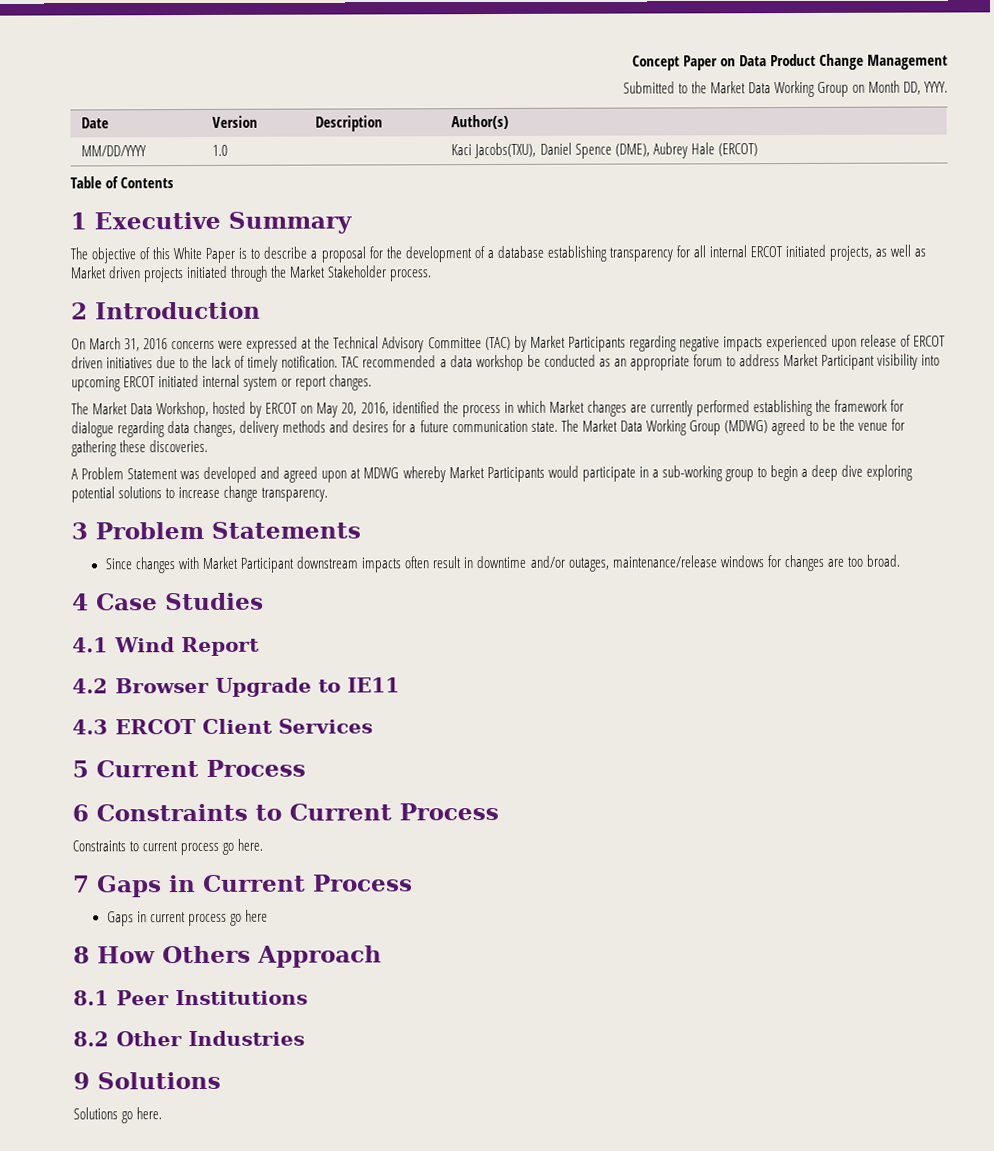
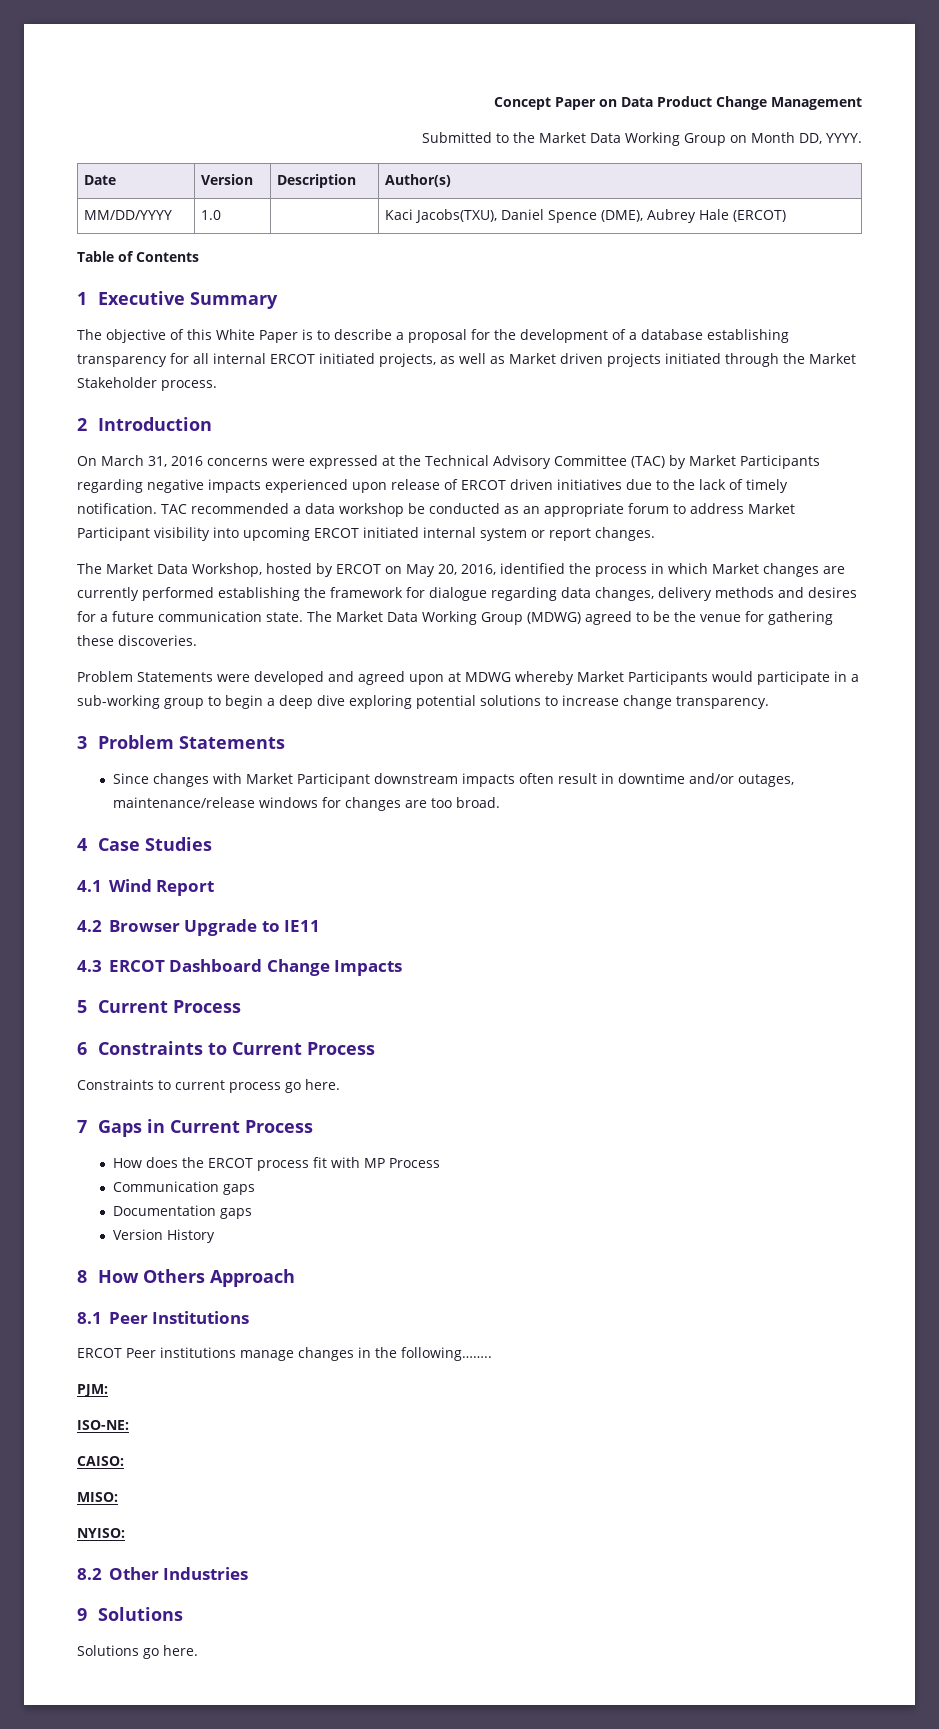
[71,467,201,480] A Problem Statement was -> [77,671,250,682] Problem Statements were
[201,718,373,734] Client Services -> [169,959,403,976] Dashboard Change Impacts
[106,909,269,927] Gaps in current process go here -> [113,1157,441,1171] [113,1181,256,1195] [113,1205,253,1219] [113,1229,216,1243] How does the ERCOT process fit with MP Process // Communication gaps // Documentation gaps // Version History
(308, 997) none -> [77,1347,492,1361] [77,1384,108,1397] [77,1420,129,1430] [77,1456,124,1466] [77,1492,118,1502] [77,1528,125,1538] // ERCOT Peer institutions manage changes in the following…….. // PJM: // ISO-NE: // CAISO: // MISO: // NYISO:

